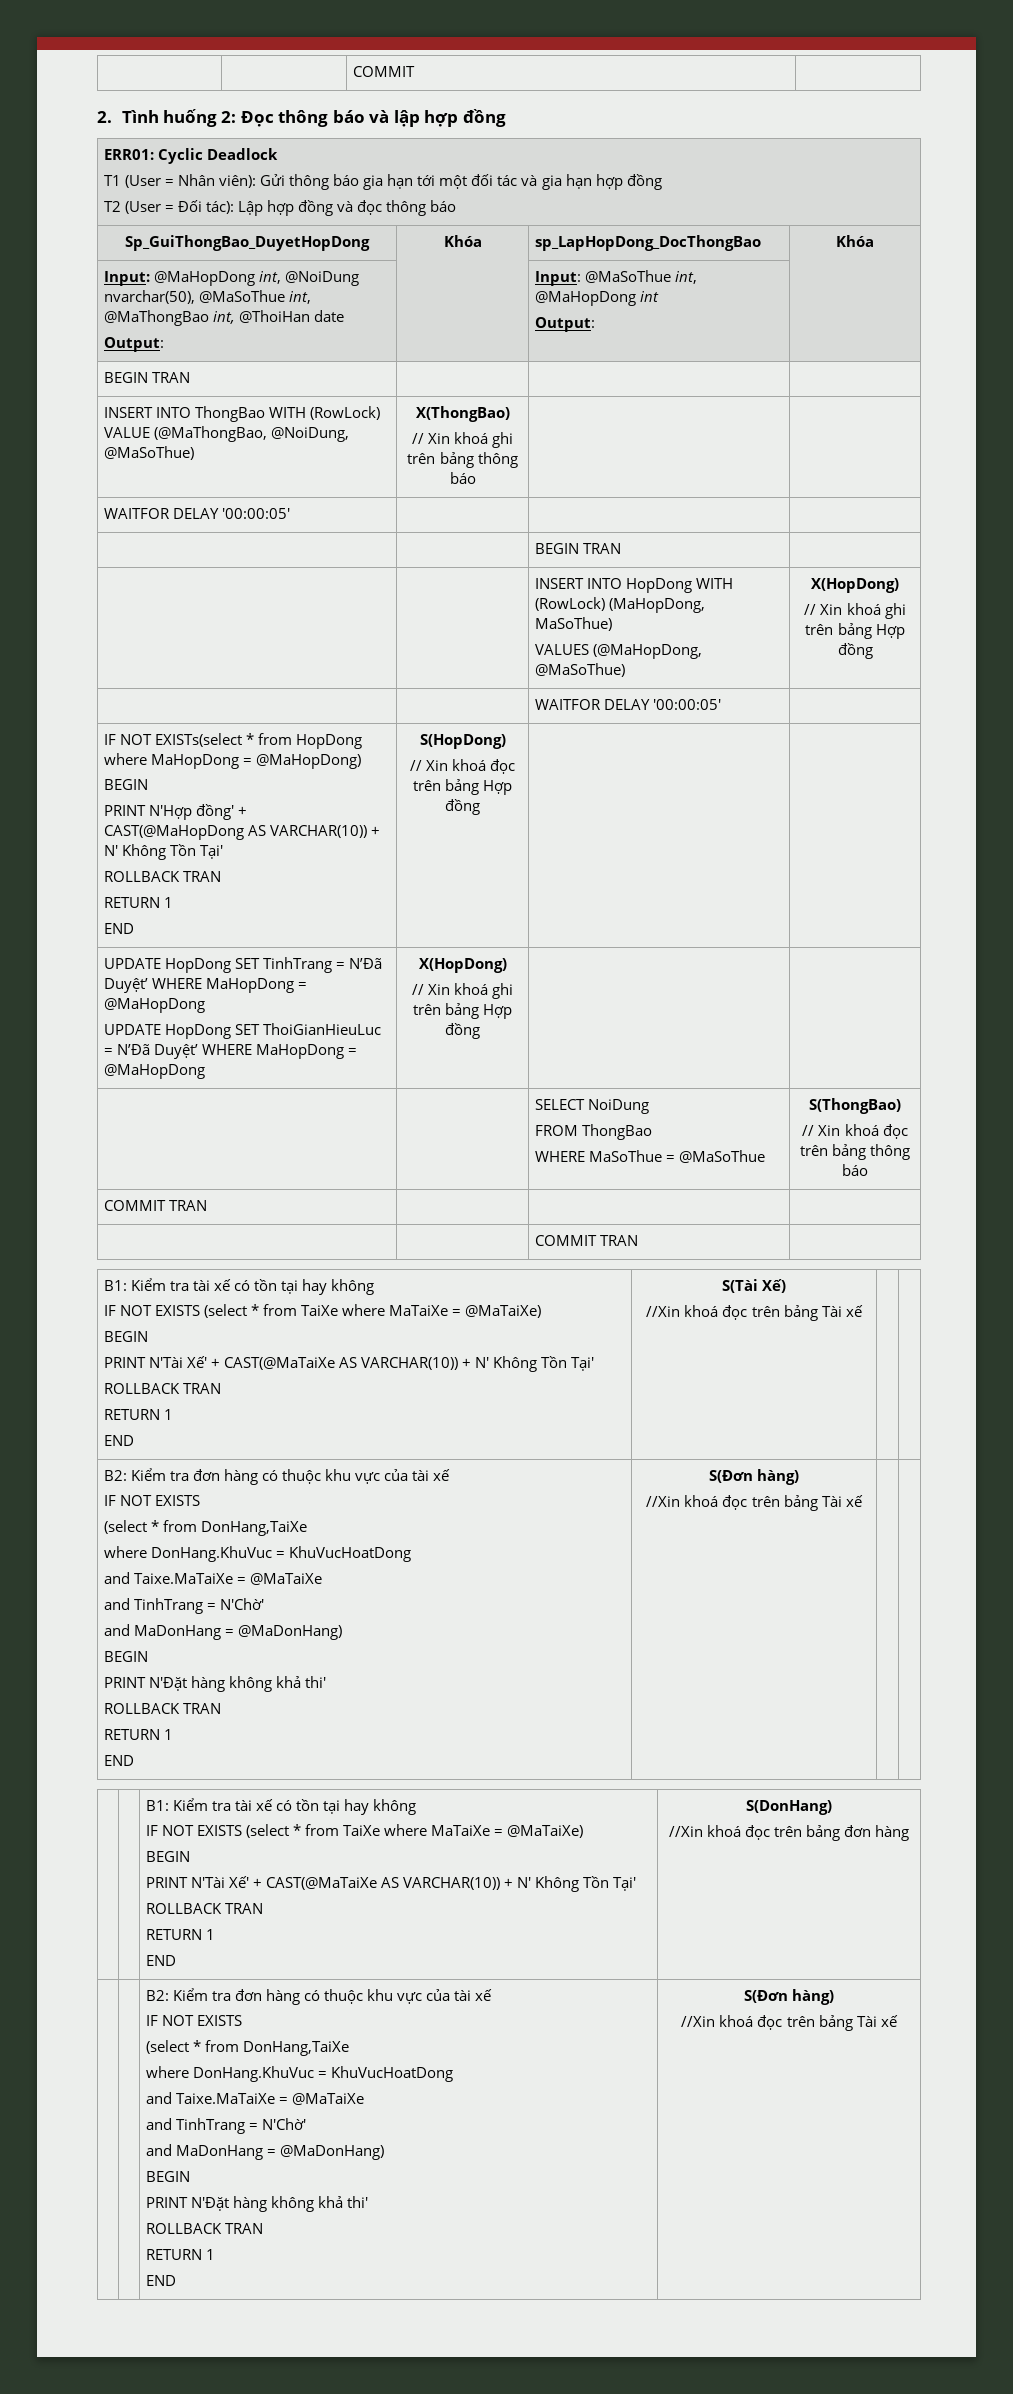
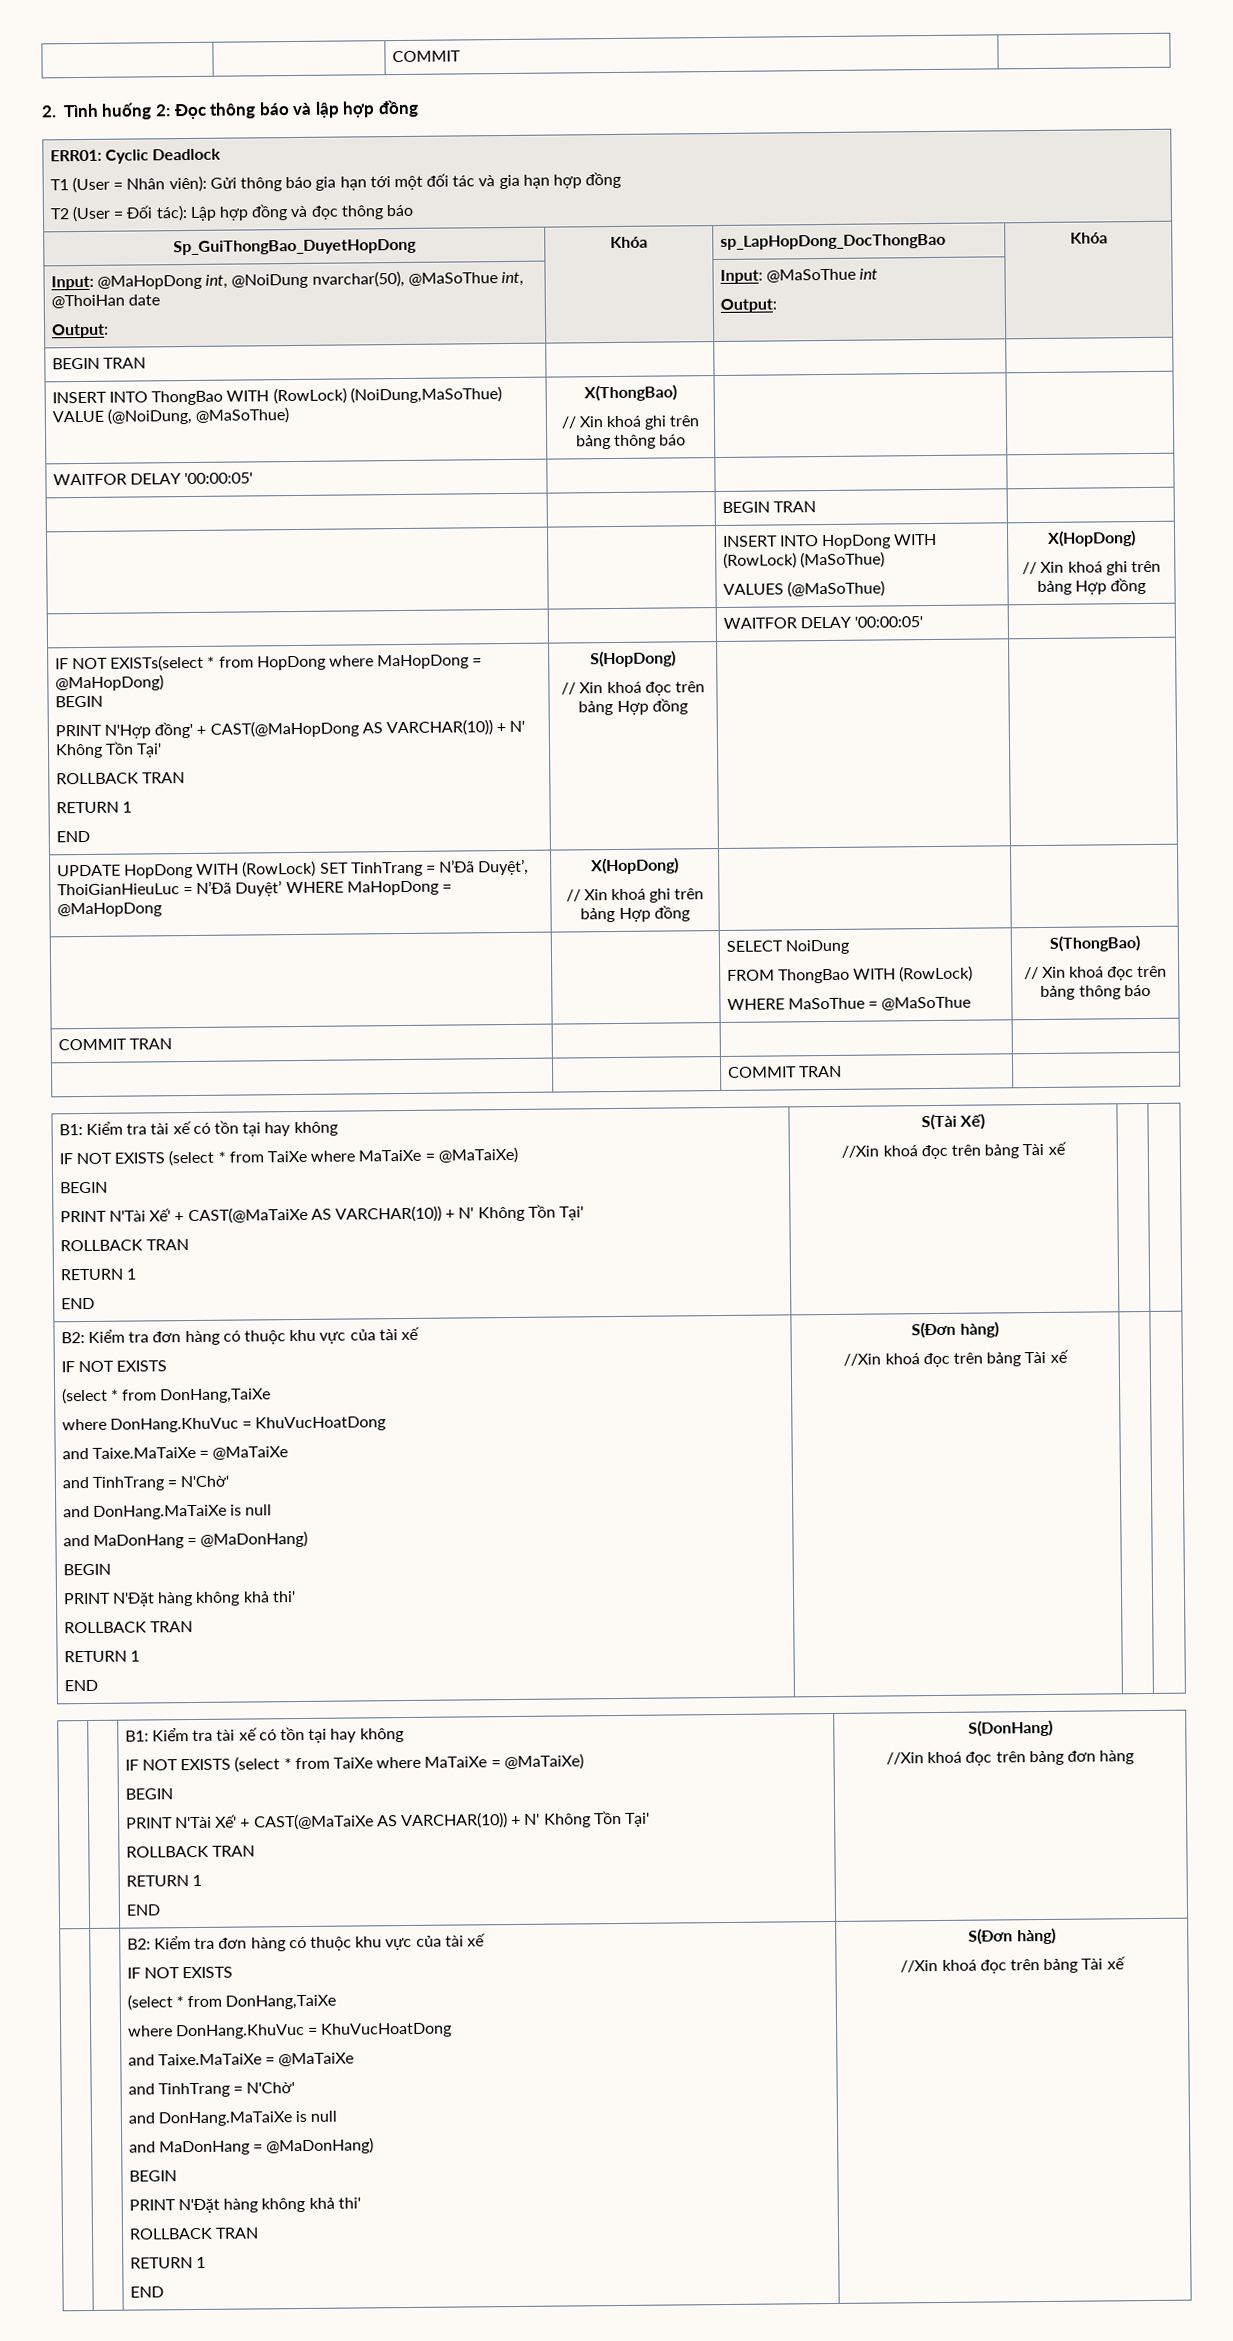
[103,310,235,326] @MaThongBao int, -> (525, 279) none
[674,271,697,284] [534,291,636,306] int, @MaHopDong -> (857, 275) none
[103,426,349,442] VALUE (@MaThongBao, @NoiDung, -> [349,386,502,404] [51,407,193,425] (NoiDung,MaSoThue) VALUE (@NoiDung,
[608,598,705,613] [534,617,612,631] (MaHopDong, MaSoThue) -> [800,551,886,569] (MaSoThue)
[592,644,702,659] [534,663,625,677] (@MaHopDong, @MaSoThue) -> [787,580,886,598] (@MaSoThue)
(231, 965) none -> [196,860,317,878] WITH (RowLock)
[103,978,307,993] [103,998,205,1013] [103,1024,260,1039] Duyệt’ WHERE MaHopDong = @MaHopDong // UPDATE HopDong SET -> [478,858,530,876] Duyệt’,
(652, 1132) none -> [853,965,974,983] WITH (RowLock)
(264, 1604) none -> [62,1504,273,1520] // and DonHang.MaTaiXe is null
(306, 2124) none -> [127,2110,338,2127] // and DonHang.MaTaiXe is null

